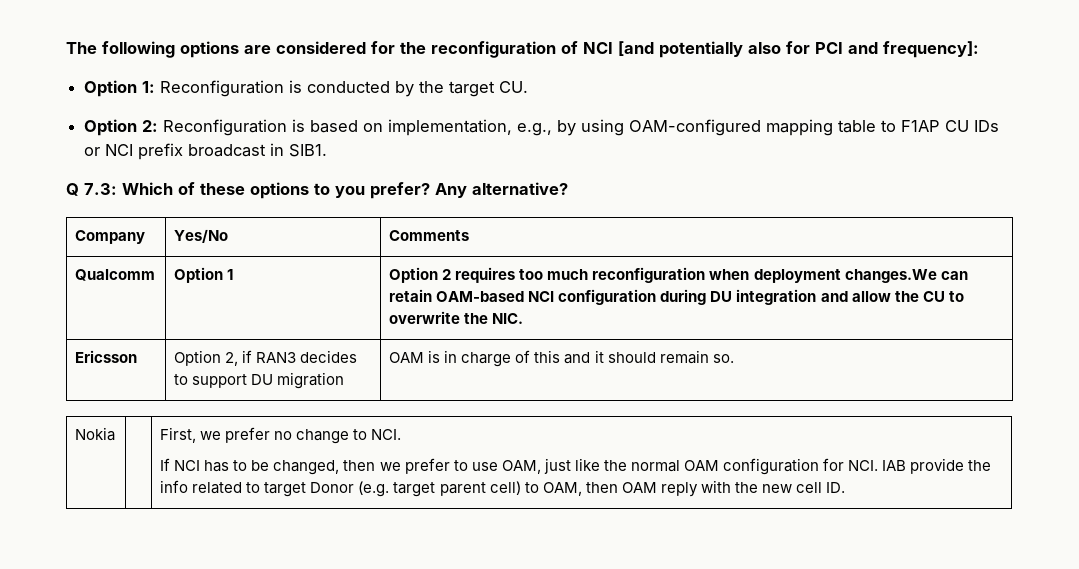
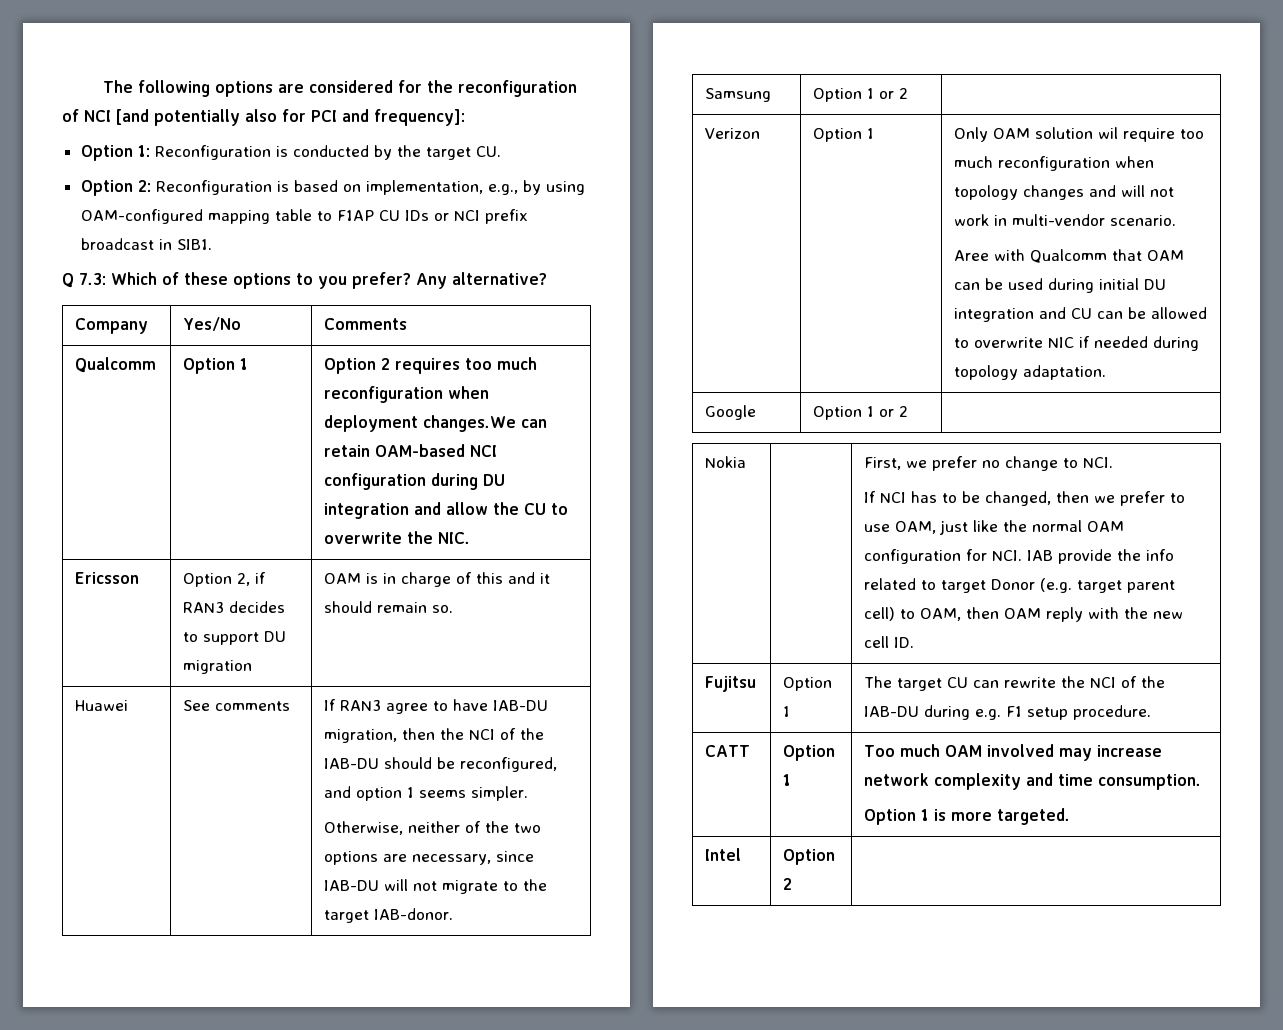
(734, 358) none -> [75,700,129,711] [183,700,291,711] [324,699,549,714] [324,728,545,743] [324,757,558,772] [324,786,529,801] [324,821,542,835] [324,851,535,865] [324,879,548,894] [324,908,454,923] [705,88,772,102] [813,88,909,102] [705,128,761,139] [813,128,875,142] [954,127,1205,142] [954,156,1155,171] [954,185,1175,200] [954,214,1177,226] [954,249,1185,263] [954,278,1167,293] [954,307,1208,322] [954,336,1200,351] [954,365,1107,380] [705,405,757,420] [813,406,909,420] // Huawei | See comments | If RAN3 agree to have IAB-DU migration, then the NCI of the IAB-DU should be reconfigured, and option 1 seems simpler. // Otherwise, neither of the two options are necessary, since IAB-DU will not migrate to the target IAB-donor. // Samsung | Option 1 or 2 | // Verizon | Option 1 | Only OAM solution wil require too much reconfiguration when topology changes and will not work in multi-vendor scenario. // Aree with Qualcomm that OAM can be used during initial DU integration and CU can be allowed to overwrite NIC if needed during topology adaptation. // Google | Option 1 or 2 |
(846, 487) none -> [705,676,757,692] [783,677,833,691] [783,706,791,717] [864,676,1166,691] [864,705,1152,720] [705,745,751,757] [783,745,836,761] [783,774,792,786] [864,744,1163,761] [864,773,1202,790] [864,808,1071,825] [705,848,742,861] [783,849,836,865] [783,878,793,890] // Fujitsu | Option 1 | The target CU can rewrite the NCI of the IAB-DU during e.g. F1 setup procedure. // CATT | Option 1 | Too much OAM involved may increase network complexity and time consumption. // Option 1 is more targeted. // Intel | Option 2 |

